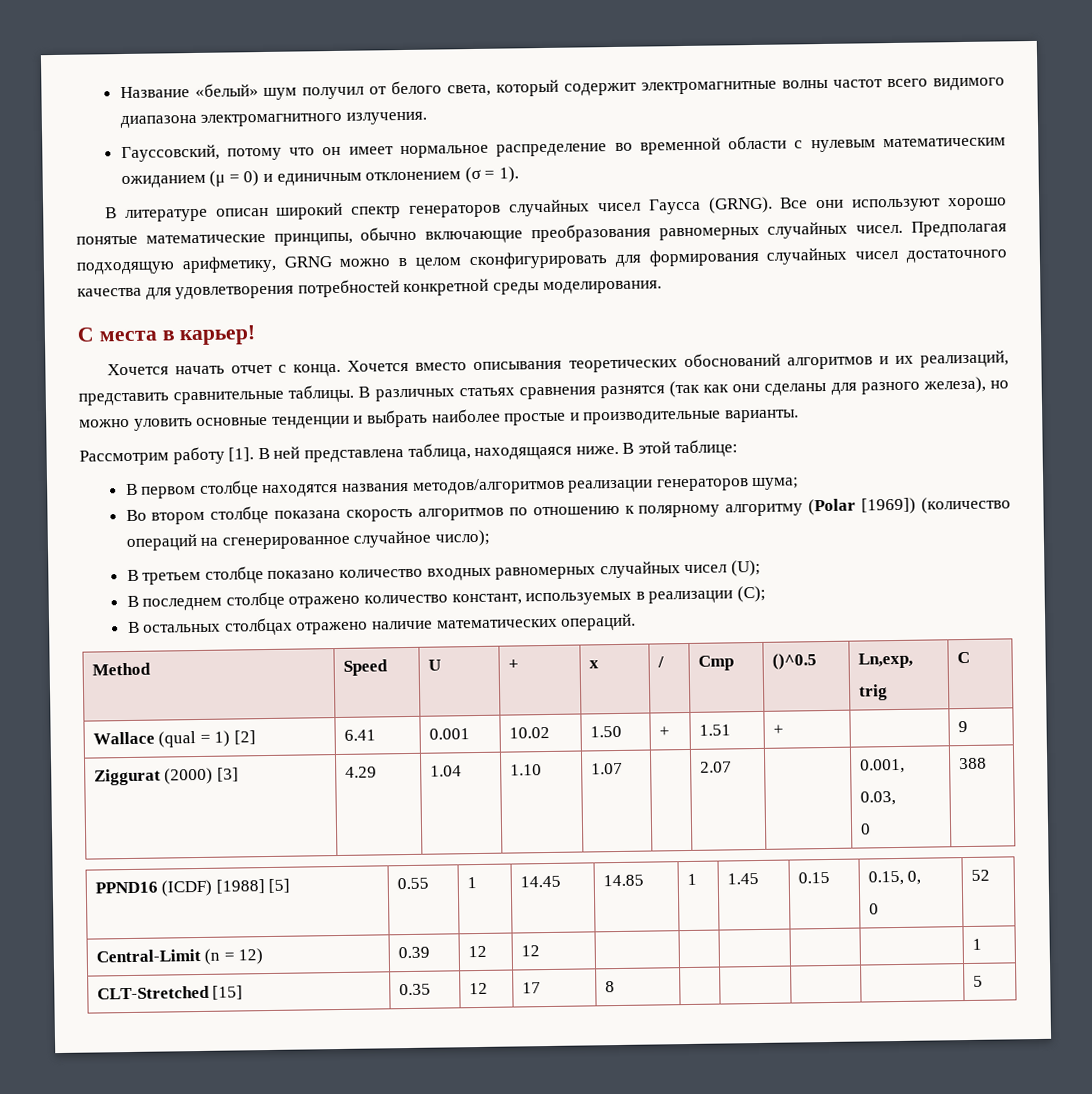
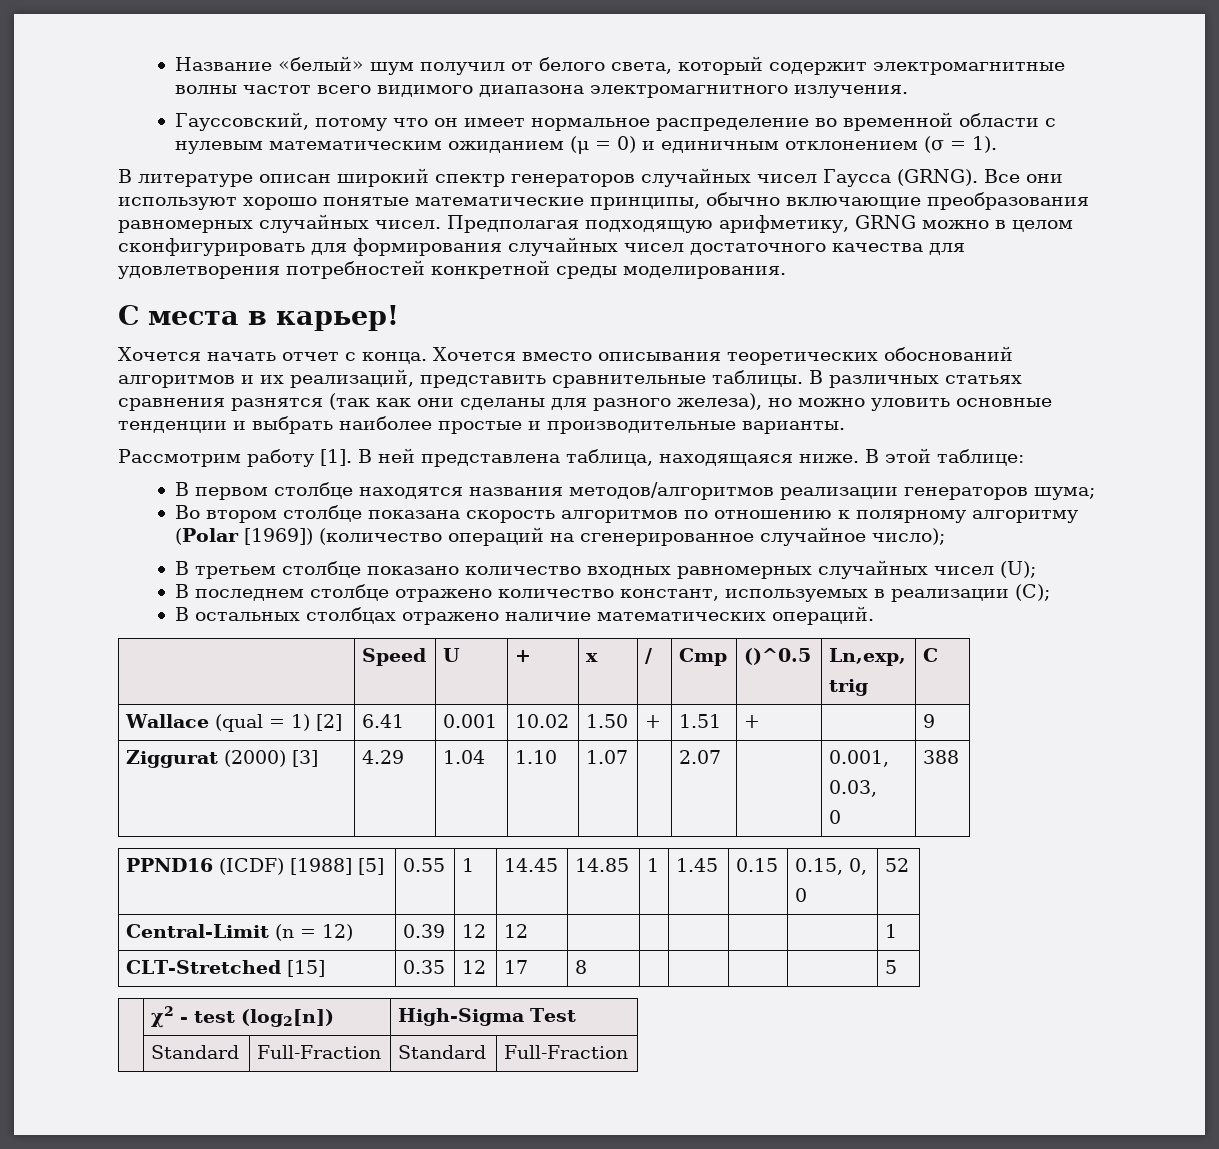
[91,662,151,676] Method -> (875, 615) none
(983, 981) none -> [151,1006,335,1028] [398,1008,577,1026] [151,1045,240,1059] [257,1045,382,1059] [398,1045,487,1059] [504,1045,629,1059] // | χ2 - test (log2[n]) | High-Sigma Test // | Standard | Full-Fraction | Standard | Full-Fraction

